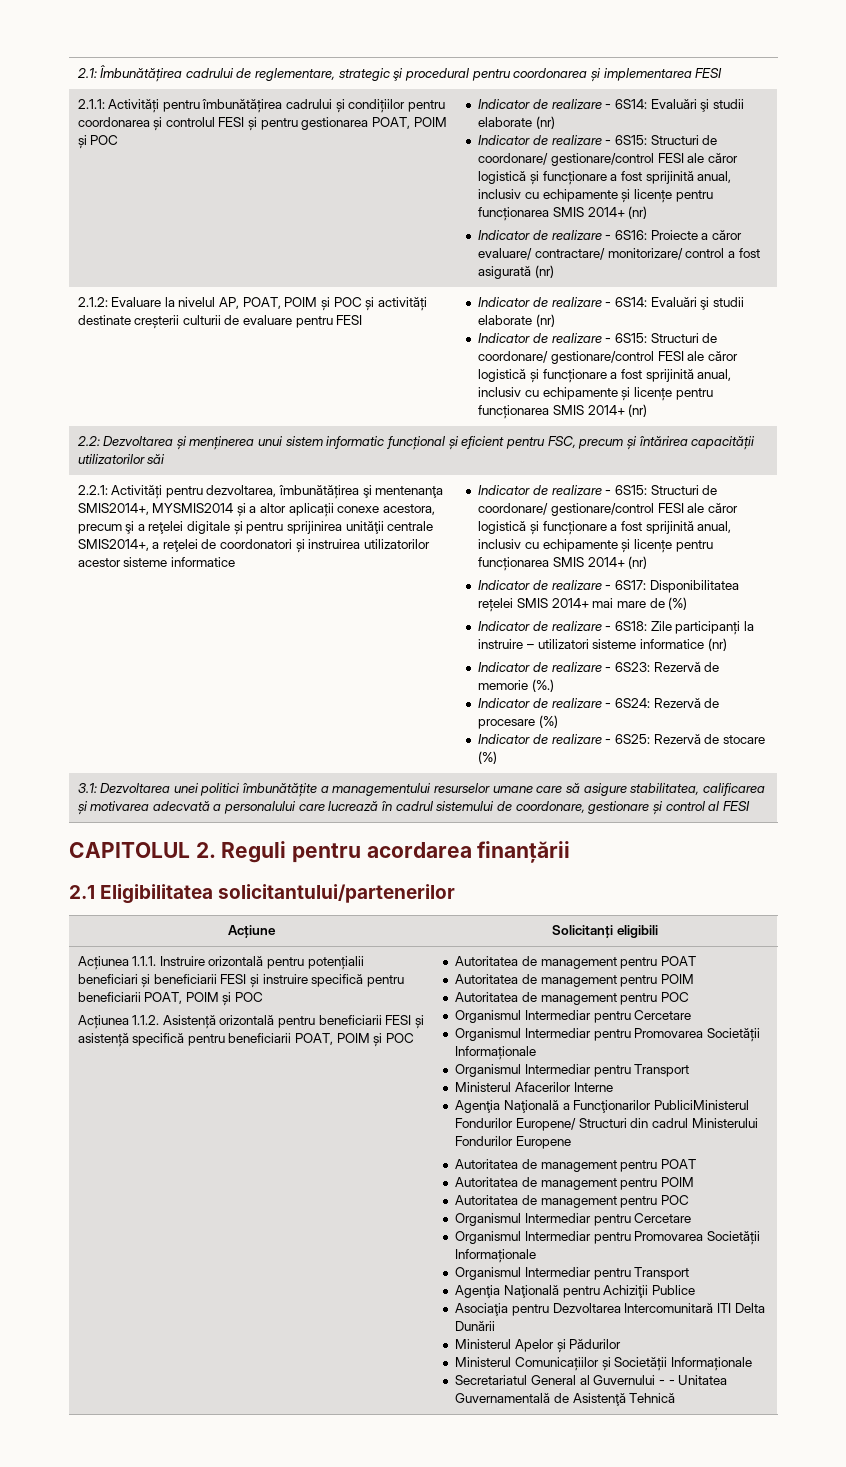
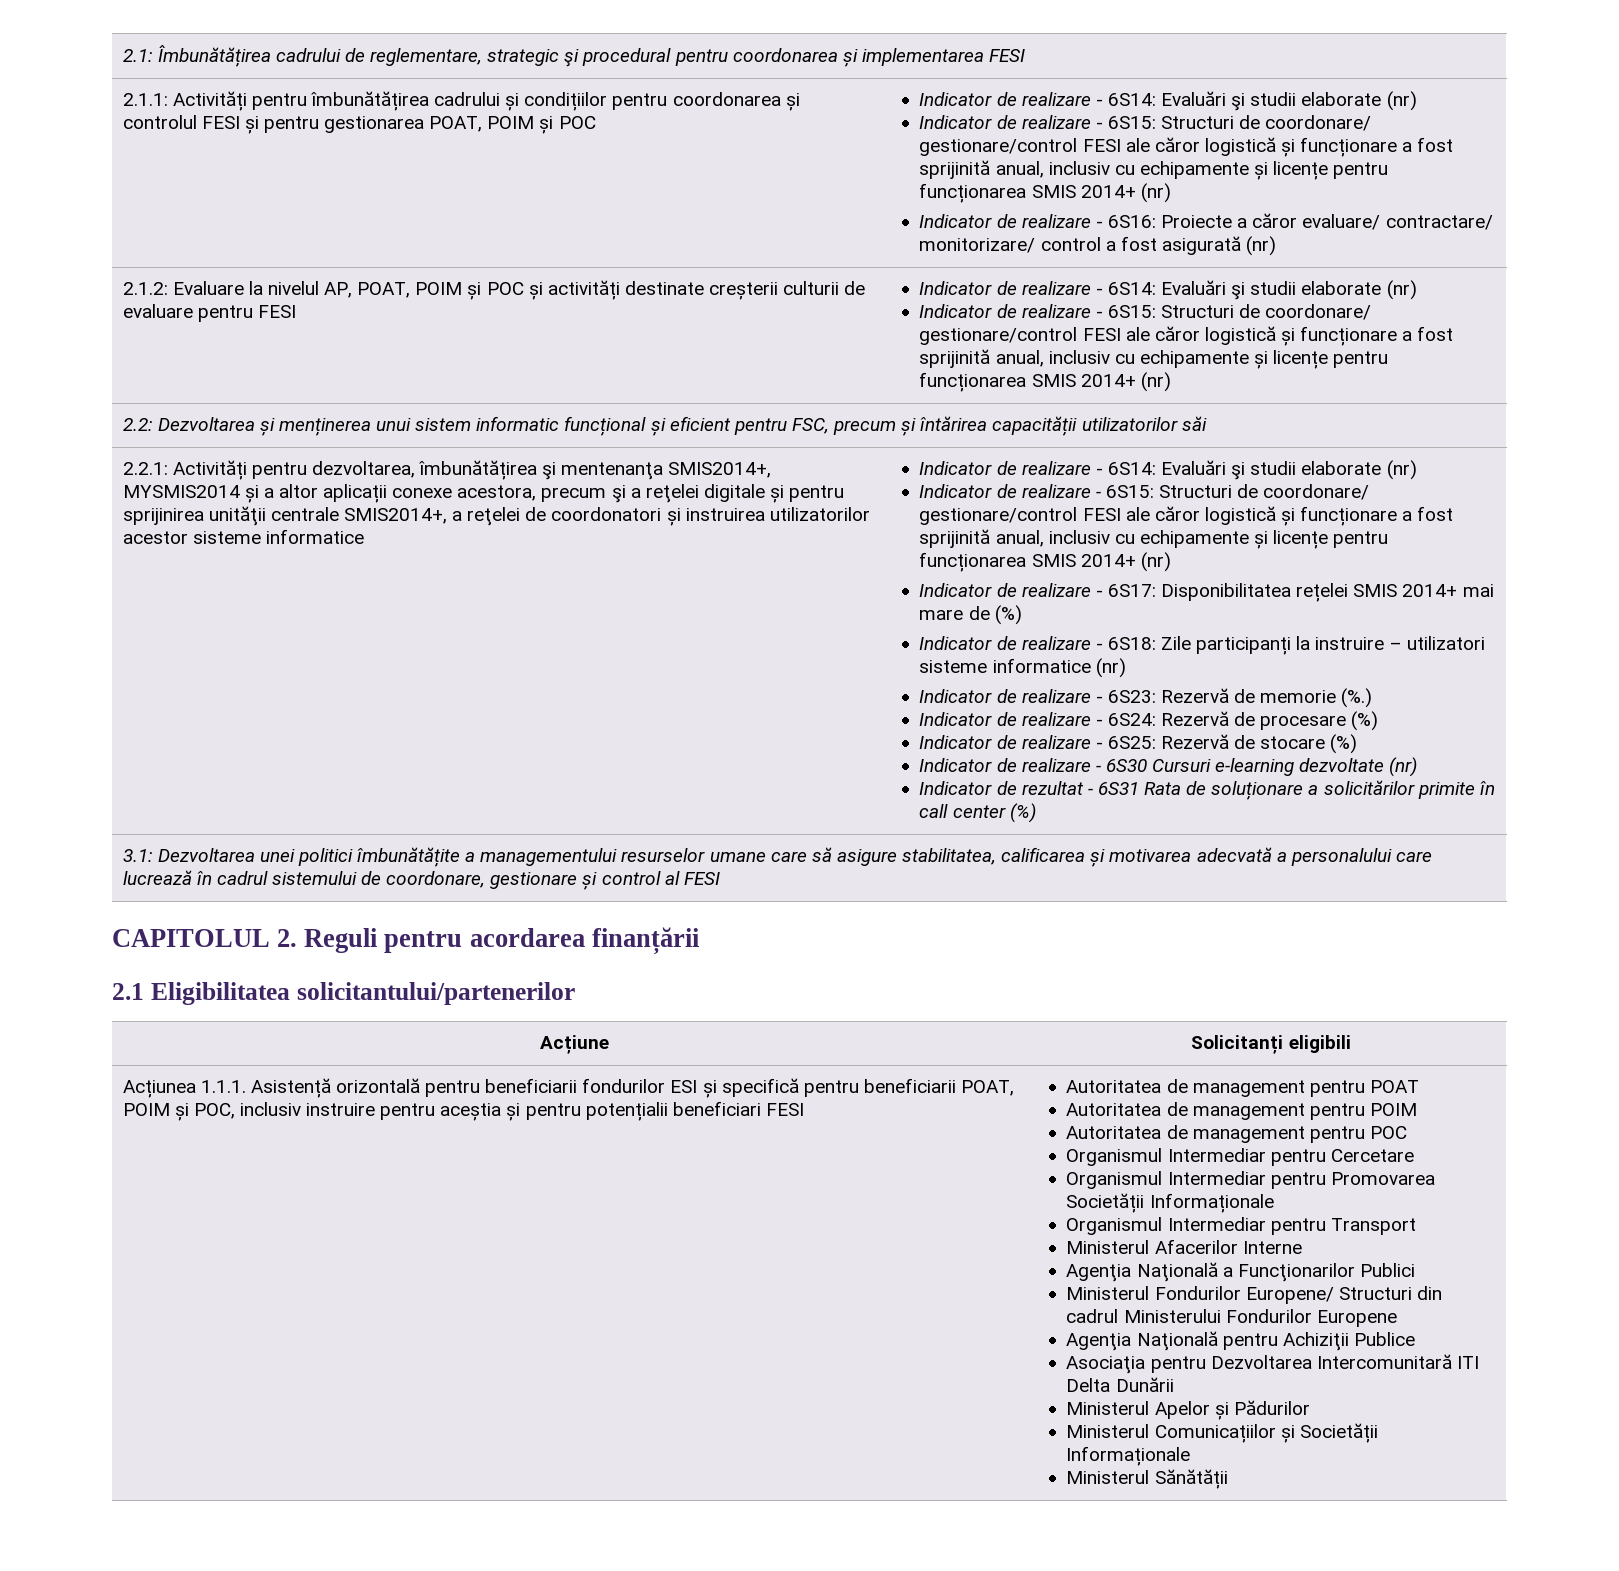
(612, 492) none -> [1107,460,1417,480] [919,484,1101,498] 6S14: Evaluări şi studii elaborate (nr) // Indicator de realizare -
(498, 757) none -> [919,757,1418,777] [919,780,1495,800] [919,803,1036,823] // Indicator de realizare - 6S30 Cursuri e-learning dezvoltate (nr) // Indicator de rezultat - 6S31 Rata de soluționare a solicitărilor primite în call center (%)
[159,956,364,970] [77,974,405,988] [77,992,264,1006] [77,1015,425,1029] [77,1033,415,1047] Instruire orizontală pentru potențialii beneficiari și beneficiarii FESI și instruire specifică pentru beneficiarii POAT, POIM și POC // Acțiunea 1.1.2. Asistență orizontală pentru beneficiarii FESI și asistență specifică pentru beneficiarii POAT, POIM și POC -> [250,1078,1015,1098] [122,1101,804,1121] Asistență orizontală pentru beneficiarii fondurilor ESI și specifică pentru beneficiarii POAT, POIM și POC, inclusiv instruire pentru aceștia și pentru potențialii beneficiari FESI
[653,1100,749,1110] PubliciMinisterul -> [1359,1263,1415,1277] [1066,1286,1150,1300] Publici // Ministerul
[455,1159,696,1172] [455,1177,694,1190] [455,1195,689,1208] [455,1213,692,1226] [455,1231,760,1245] [455,1249,537,1263] [455,1267,690,1280] // Autoritatea de management pentru POAT // Autoritatea de management pentru POIM // Autoritatea de management pentru POC // Organismul Intermediar pentru Cercetare // Organismul Intermediar pentru Promovarea Societății Informaționale // Organismul Intermediar pentru Transport -> (1397, 1318) none
[455,1375,728,1385] [455,1393,676,1406] Secretariatul General al Guvernului - - Unitatea Guvernamentală de Asistenţă Tehnică -> [1066,1469,1228,1489] Ministerul Sănătății

